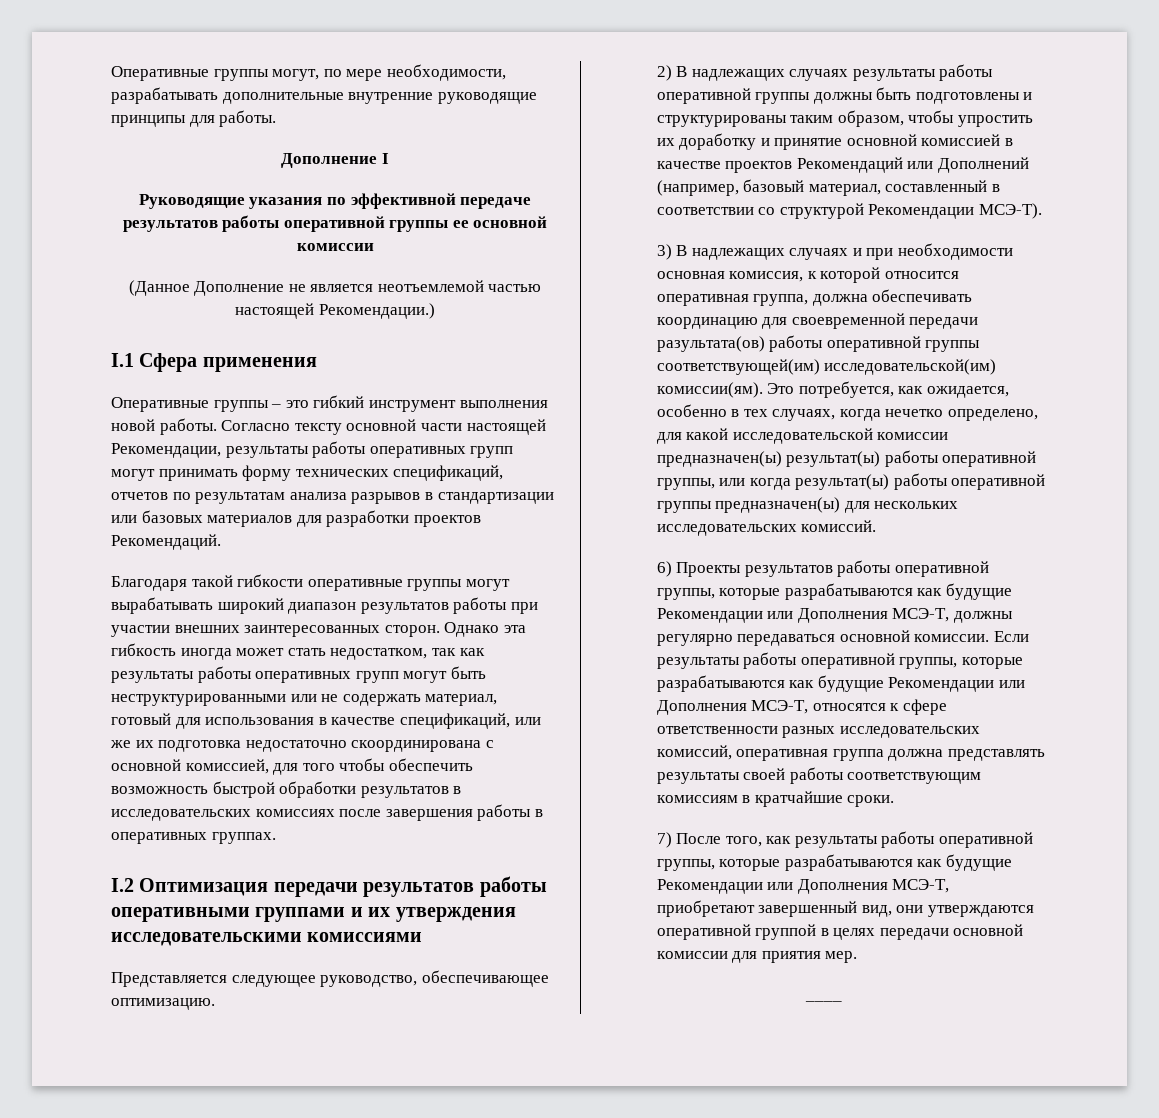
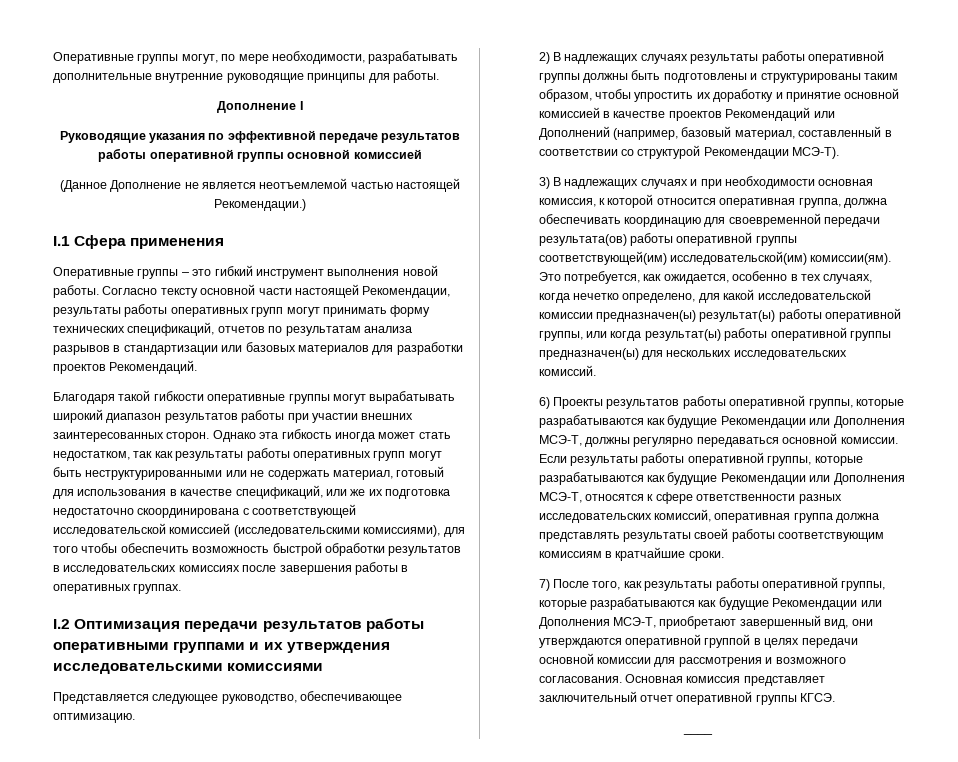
[452,216,548,228] [296,243,374,251] ее основной комиссии -> [287,149,422,159] основной комиссией
[111,759,269,774] основной комиссией, -> [252,504,357,518] [53,523,441,537] соответствующей исследовательской комиссией (исследовательскими комиссиями),
[656,336,765,352] разультата(ов) -> [538,234,627,246] результата(ов)
[761,951,858,963] приятия мер. -> [678,657,846,667] [538,674,825,686] [538,691,836,705] рассмотрения и возможного согласования. Основная комиссия представляет заключительный отчет оперативной группы КГСЭ.

